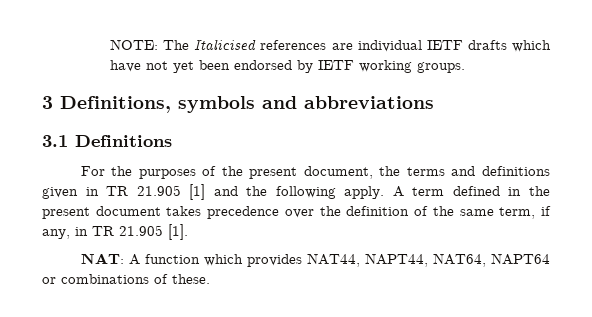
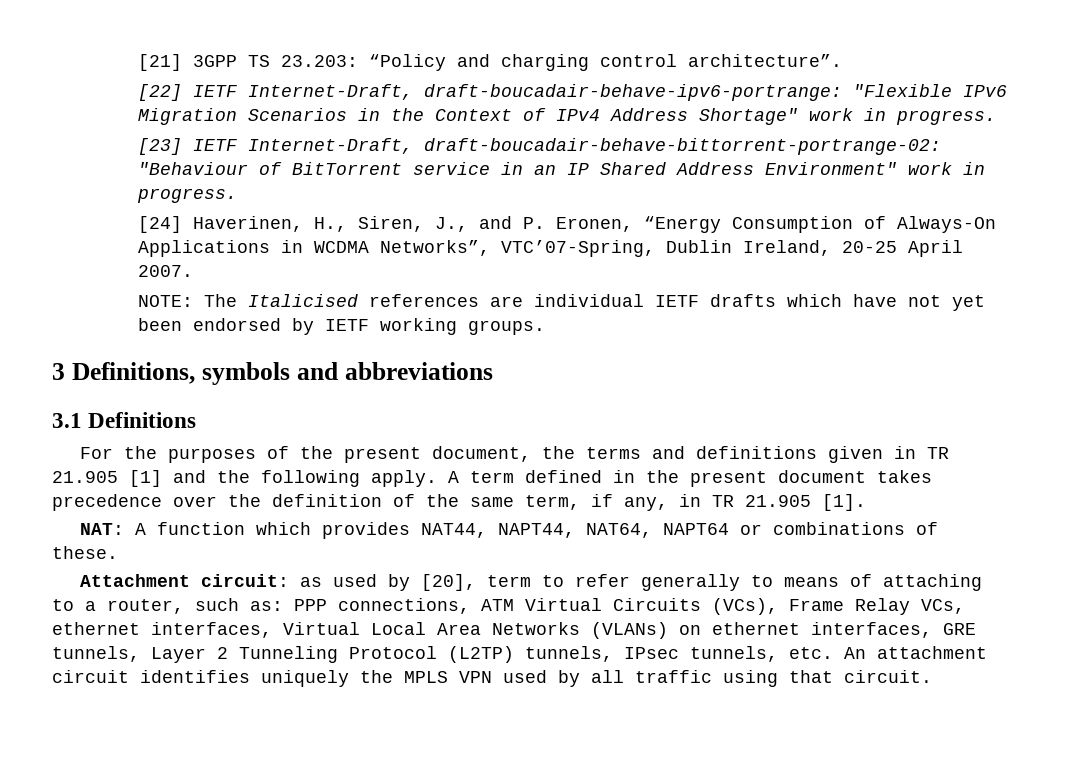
(110, 44) none -> [138,54,843,71] [138,84,1008,101] [138,108,997,125] [138,138,942,155] [138,162,986,175] [137,188,238,203] [138,216,997,233] [138,240,964,257] [138,265,194,277] [21] 3GPP TS 23.203: “Policy and charging control architecture”. // [22] IETF Internet-Draft, draft-boucadair-behave-ipv6-portrange: "Flexible IPv6 Migration Scenarios in the Context of IPv4 Address Shortage" work in progress. // [23] IETF Internet-Draft, draft-boucadair-behave-bittorrent-portrange-02: "Behaviour of BitTorrent service in an IP Shared Address Environment" work in progress. // [24] Haverinen, H., Siren, J., and P. Eronen, “Energy Consumption of Always-On Applications in WCDMA Networks”, VTC’07-Spring, Dublin Ireland, 20-25 April 2007. //
(210, 279) none -> [80,574,983,591] [52,598,965,615] [52,622,976,639] [52,646,987,663] [52,670,932,687] // Attachment circuit: as used by [20], term to refer generally to means of attaching to a router, such as: PPP connections, ATM Virtual Circuits (VCs), Frame Relay VCs, ethernet interfaces, Virtual Local Area Networks (VLANs) on ethernet interfaces, GRE tunnels, Layer 2 Tunneling Protocol (L2TP) tunnels, IPsec tunnels, etc. An attachment circuit identifies uniquely the MPLS VPN used by all traffic using that circuit.

